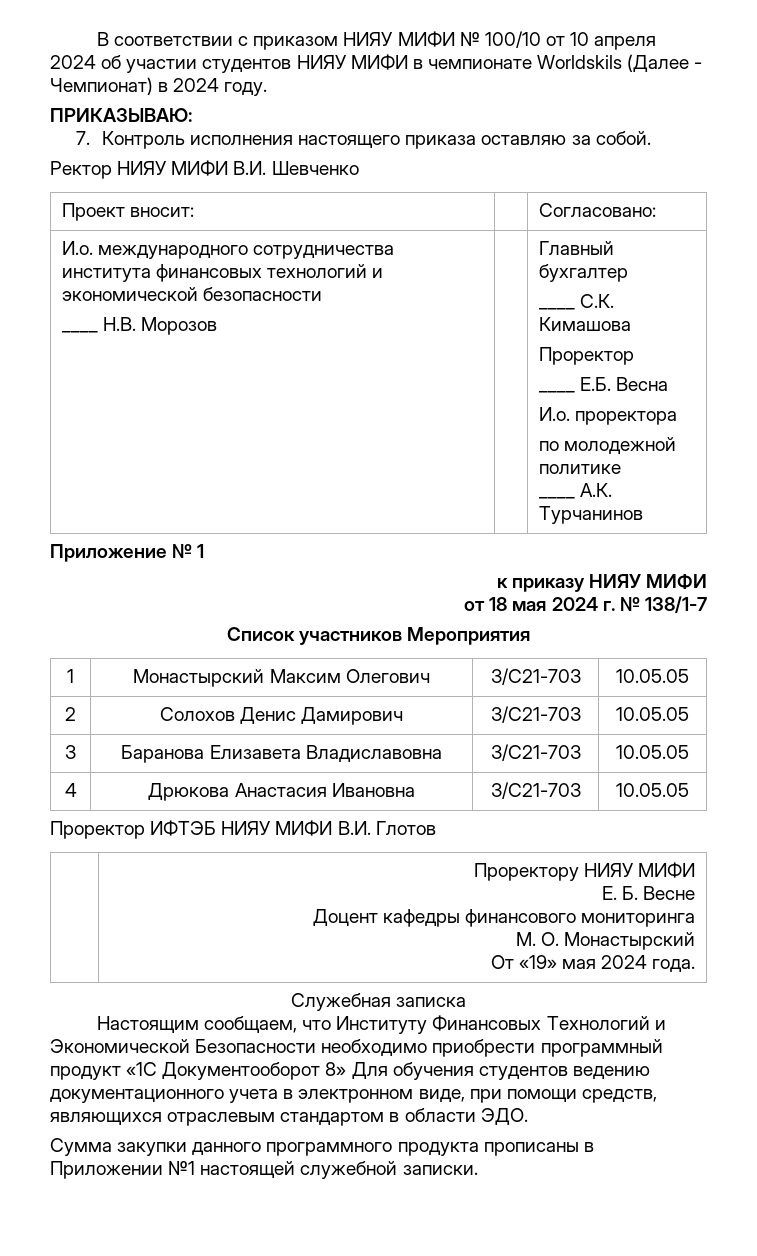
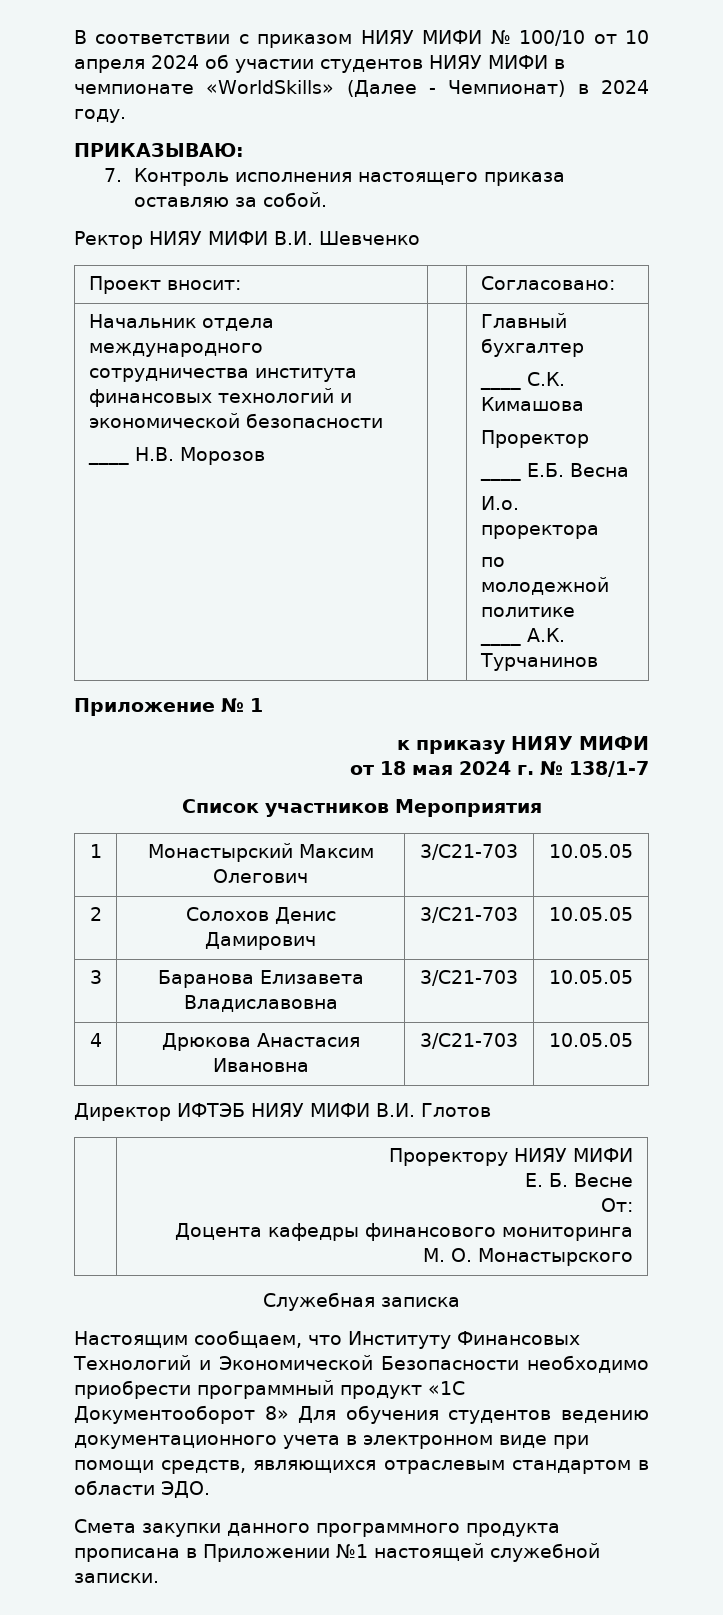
[537,55,623,69] Worldskils -> [206,80,335,94] «WorldSkills»
[61,241,93,255] И.о. -> [88,314,274,331] Начальник отдела
[50,821,145,839] Проректор -> [74,1103,171,1121] Директор
[312,909,378,926] Доцент -> [601,1198,634,1212] [175,1223,263,1240] От: // Доцента
[564,932,696,950] [490,955,696,972] Монастырский // От «19» мая 2024 года. -> [478,1248,634,1266] Монастырского
[418,1089,465,1102] виде, -> [499,1435,547,1448] виде
[50,1138,112,1156] Сумма -> [74,1519,136,1533] Смета
[483,1142,579,1156] прописаны -> [74,1548,180,1562] прописана

